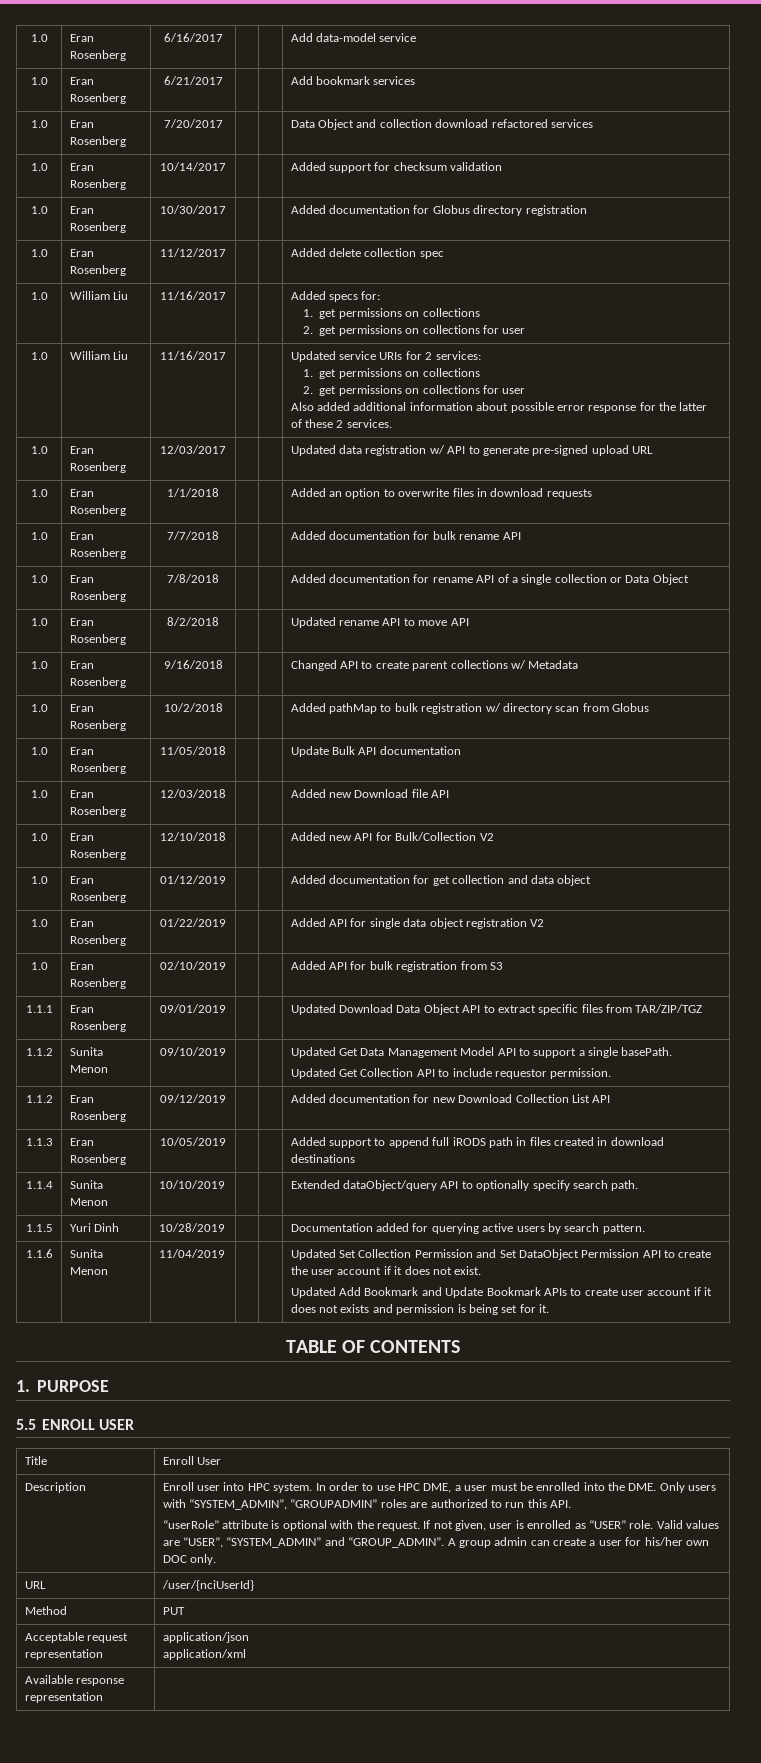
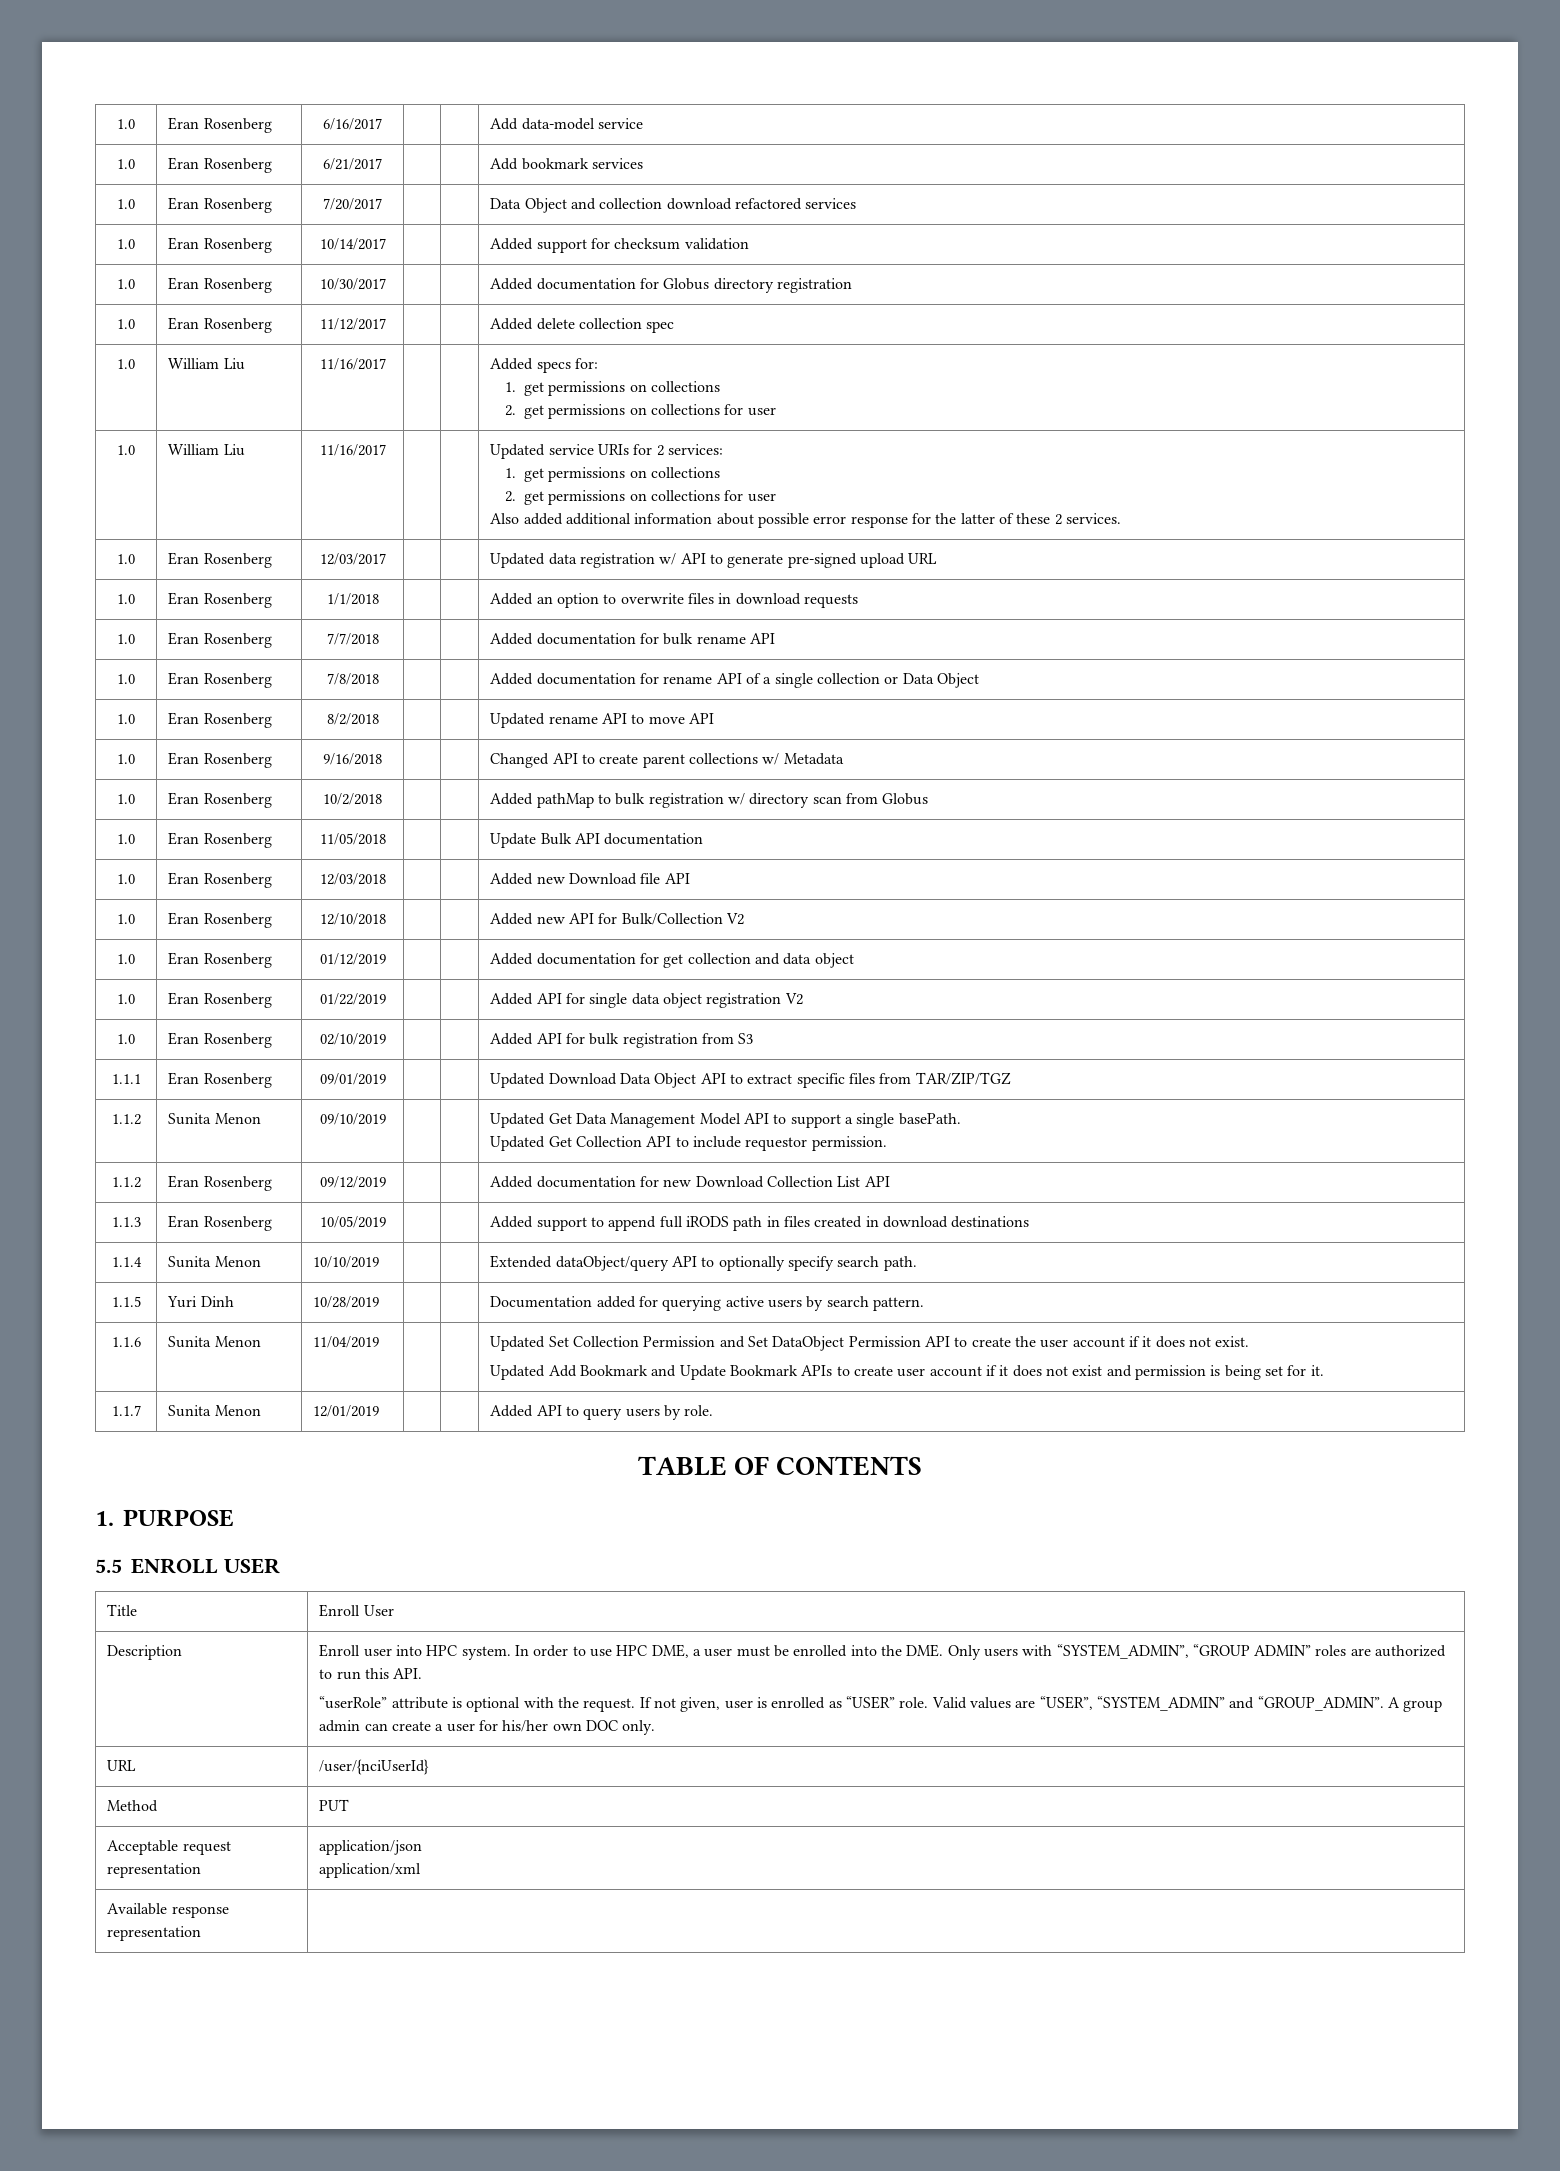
[340,1304,370,1313] exists -> [1072,1365,1103,1376] exist
(550, 1308) none -> [111,1405,141,1416] [168,1405,261,1417] [313,1405,380,1417] [490,1405,714,1420] // 1.1.7 | Sunita Menon | 12/01/2019 | | | Added API to query users by role.
[290,1499,378,1508] “GROUPADMIN” -> [1192,1644,1312,1656] “GROUP ADMIN”

